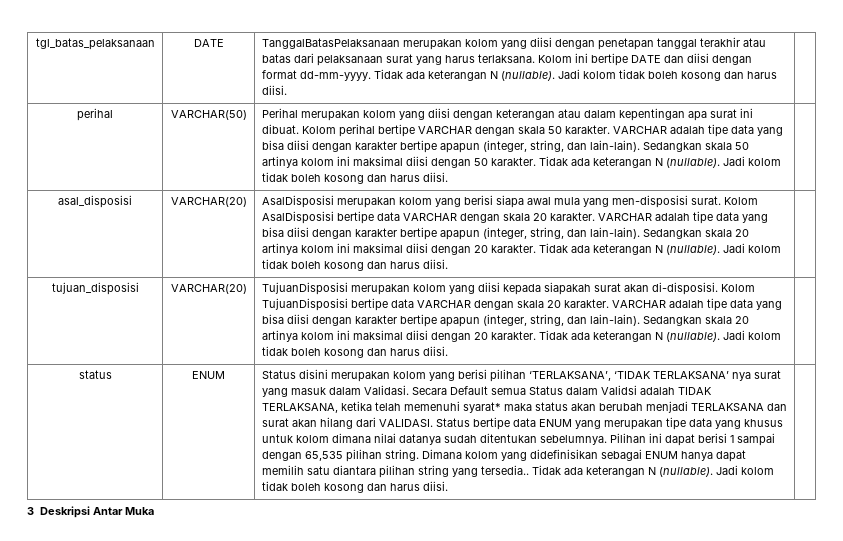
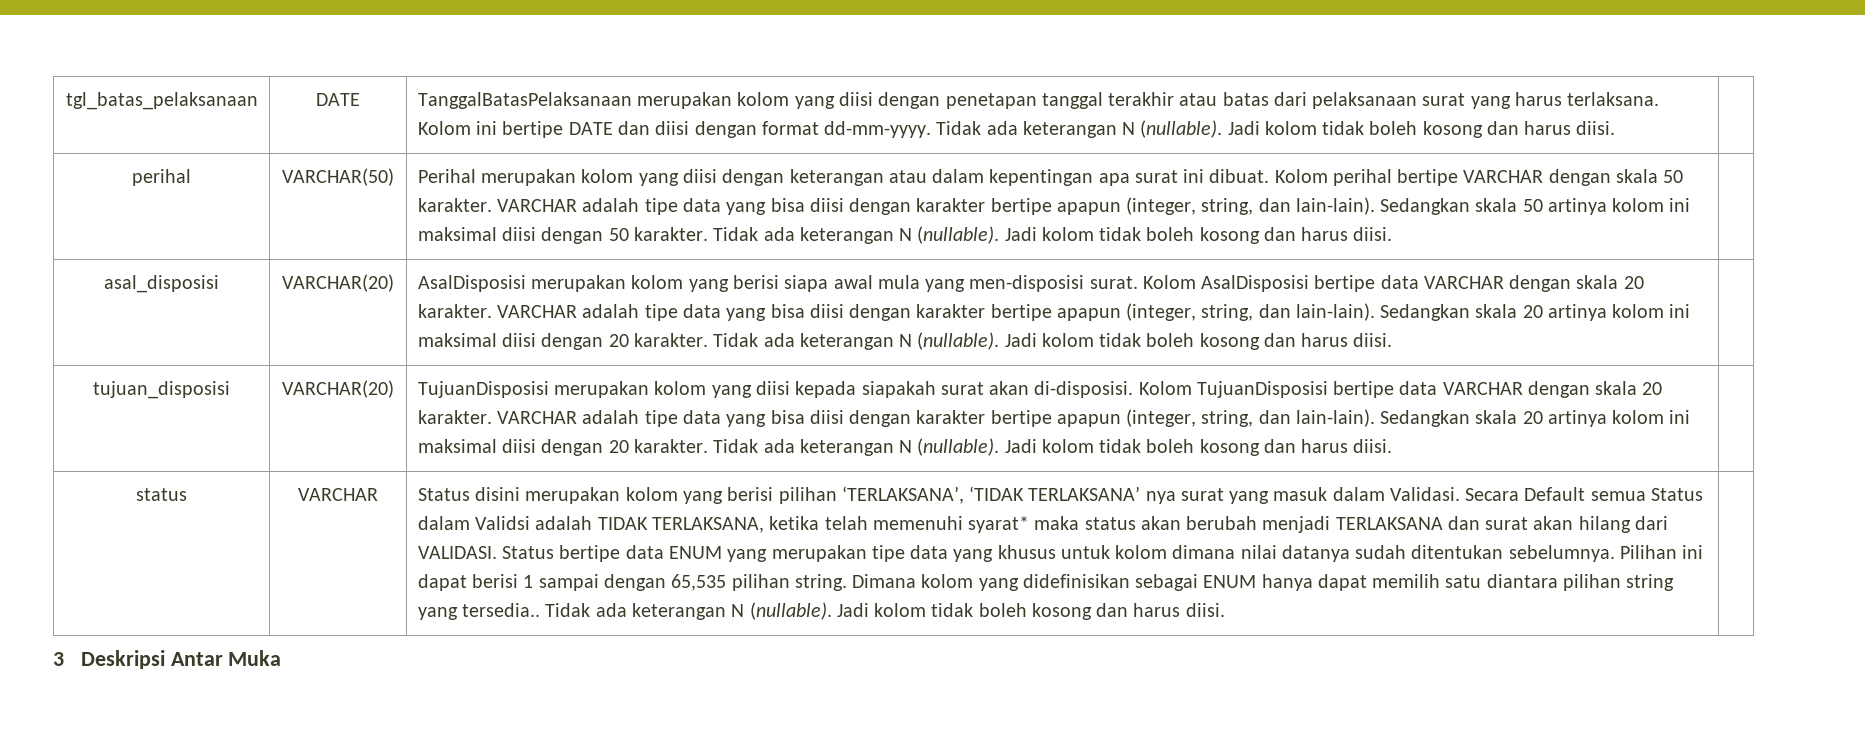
[192,371,225,379] ENUM -> [298,488,378,501] VARCHAR

